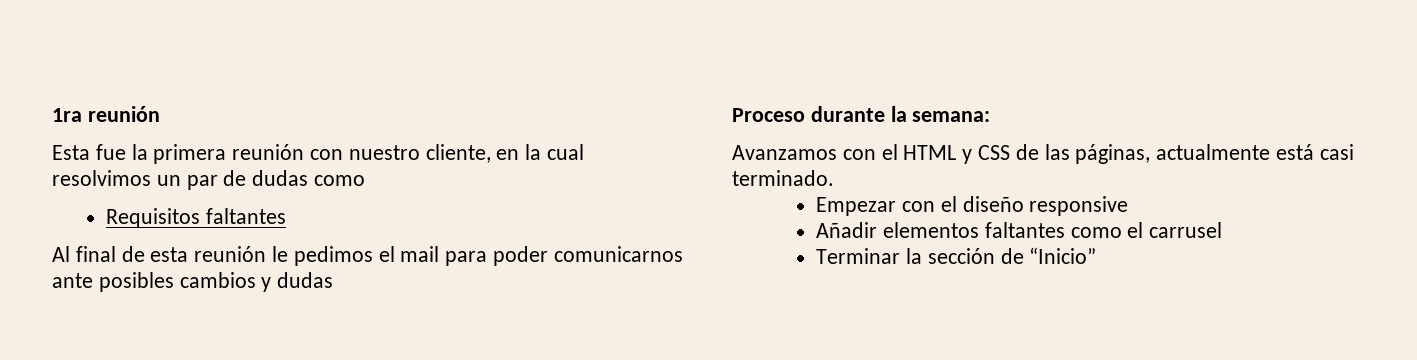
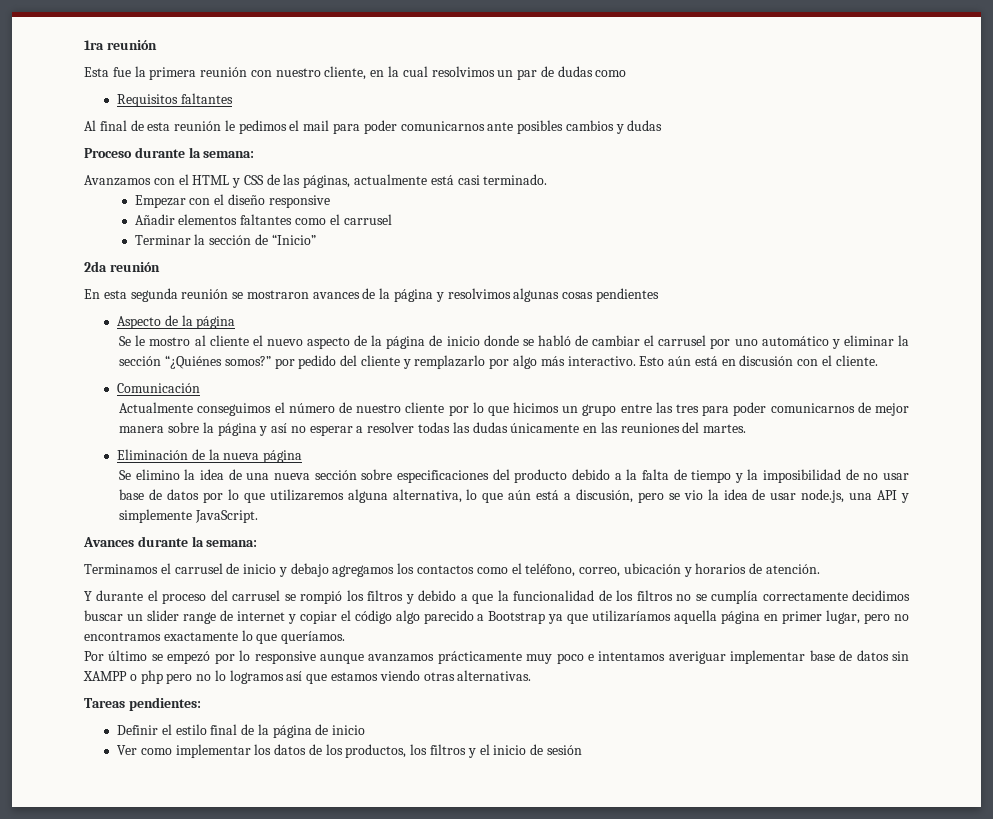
(1097, 255) none -> [84,261,160,272] [84,288,659,302] [117,315,236,329] [119,335,909,349] [119,355,878,369] [117,383,201,393] [119,402,909,416] [119,422,747,436] [117,449,303,463] [119,469,910,483] [119,489,909,503] [119,509,258,523] [83,536,258,547] [84,563,821,577] [84,590,910,604] [84,610,909,624] [84,630,346,644] [84,650,910,664] [83,670,532,684] [84,697,201,711] [117,724,366,738] [117,744,582,758] // 2da reunión // En esta segunda reunión se mostraron avances de la página y resolvimos algunas cosas pendientes // Aspecto de la página // Se le mostro al cliente el nuevo aspecto de la página de inicio donde se habló de cambiar el carrusel por uno automático y eliminar la sección “¿Quiénes somos?” por pedido del cliente y remplazarlo por algo más interactivo. Esto aún está en discusión con el cliente. // Comunicación // Actualmente conseguimos el número de nuestro cliente por lo que hicimos un grupo entre las tres para poder comunicarnos de mejor manera sobre la página y así no esperar a resolver todas las dudas únicamente en las reuniones del martes. // Eliminación de la nueva página // Se elimino la idea de una nueva sección sobre especificaciones del producto debido a la falta de tiempo y la imposibilidad de no usar base de datos por lo que utilizaremos alguna alternativa, lo que aún está a discusión, pero se vio la idea de usar node.js, una API y simplemente JavaScript. // Avances durante la semana: // Terminamos el carrusel de inicio y debajo agregamos los contactos como el teléfono, correo, ubicación y horarios de atención. // Y durante el proceso del carrusel se rompió los filtros y debido a que la funcionalidad de los filtros no se cumplía correctamente decidimos buscar un slider range de internet y copiar el código algo parecido a Bootstrap ya que utilizaríamos aquella página en primer lugar, pero no encontramos exactamente lo que queríamos. // Por último se empezó por lo responsive aunque avanzamos prácticamente muy poco e intentamos averiguar implementar base de datos sin XAMPP o php pero no lo logramos así que estamos viendo otras alternativas. // Tareas pendientes: // Definir el estilo final de la página de inicio // Ver como implementar los datos de los productos, los filtros y el inicio de sesión

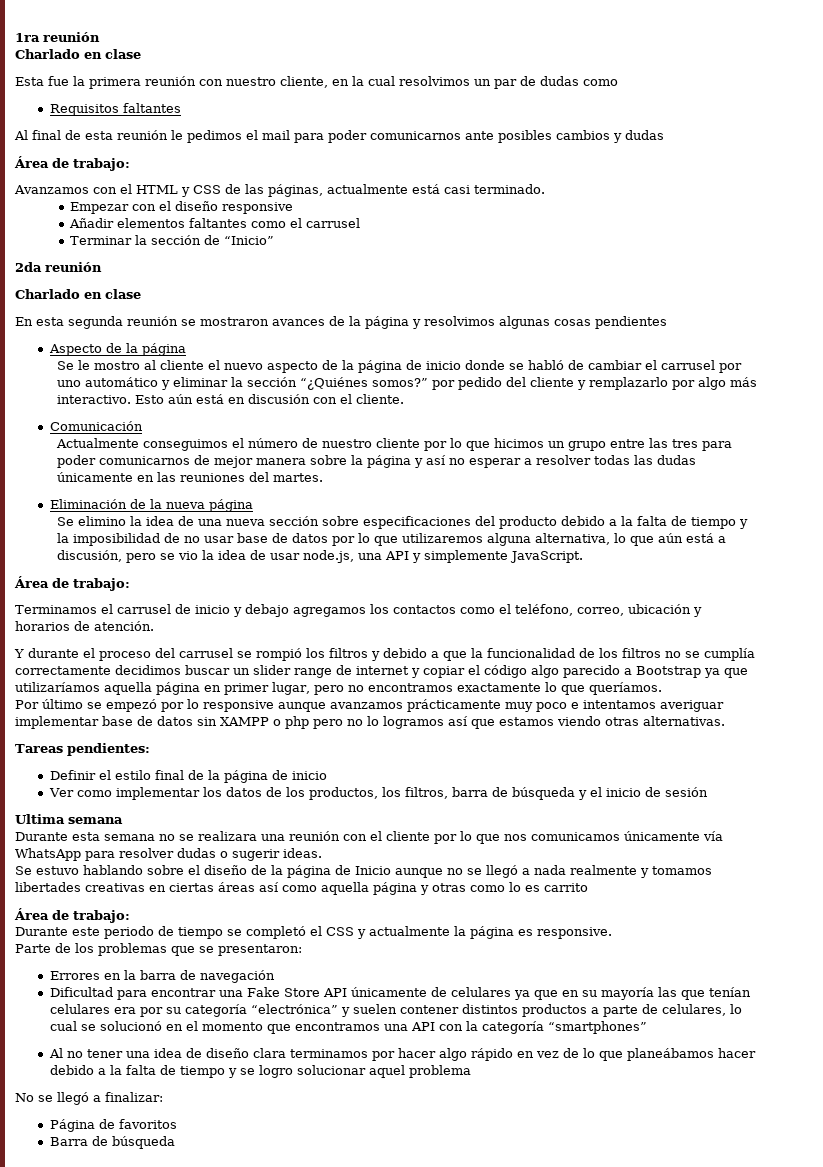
(157, 45) none -> [15,49,141,59] // Charlado en clase
[84,147,255,158] Proceso durante la semana: -> [14,156,130,171] Área de trabajo:
(160, 267) none -> [15,289,141,299] // Charlado en clase
[83,536,258,547] Avances durante la semana: -> [14,576,130,591] Área de trabajo:
[430,744,467,755] filtros -> [404,787,575,800] filtros, barra de búsqueda
(582, 750) none -> [15,814,123,824] [15,831,723,844] [15,848,322,861] [15,865,712,878] [15,882,588,895] [14,908,130,923] [15,926,612,939] [15,943,302,956] [49,970,275,983] [49,987,751,1000] [49,1004,742,1017] [49,1021,647,1034] [48,1048,756,1061] [49,1065,471,1078] [15,1092,163,1105] [49,1119,177,1132] [49,1136,175,1149] // Ultima semana // Durante esta semana no se realizara una reunión con el cliente por lo que nos comunicamos únicamente vía WhatsApp para resolver dudas o sugerir ideas. // Se estuvo hablando sobre el diseño de la página de Inicio aunque no se llegó a nada realmente y tomamos libertades creativas en ciertas áreas así como aquella página y otras como lo es carrito // Área de trabajo: // Durante este periodo de tiempo se completó el CSS y actualmente la página es responsive. // Parte de los problemas que se presentaron: // Errores en la barra de navegación // Dificultad para encontrar una Fake Store API únicamente de celulares ya que en su mayoría las que tenían celulares era por su categoría “electrónica” y suelen contener distintos productos a parte de celulares, lo cual se solucionó en el momento que encontramos una API con la categoría “smartphones” // Al no tener una idea de diseño clara terminamos por hacer algo rápido en vez de lo que planeábamos hacer debido a la falta de tiempo y se logro solucionar aquel problema // No se llegó a finalizar: // Página de favoritos // Barra de búsqueda

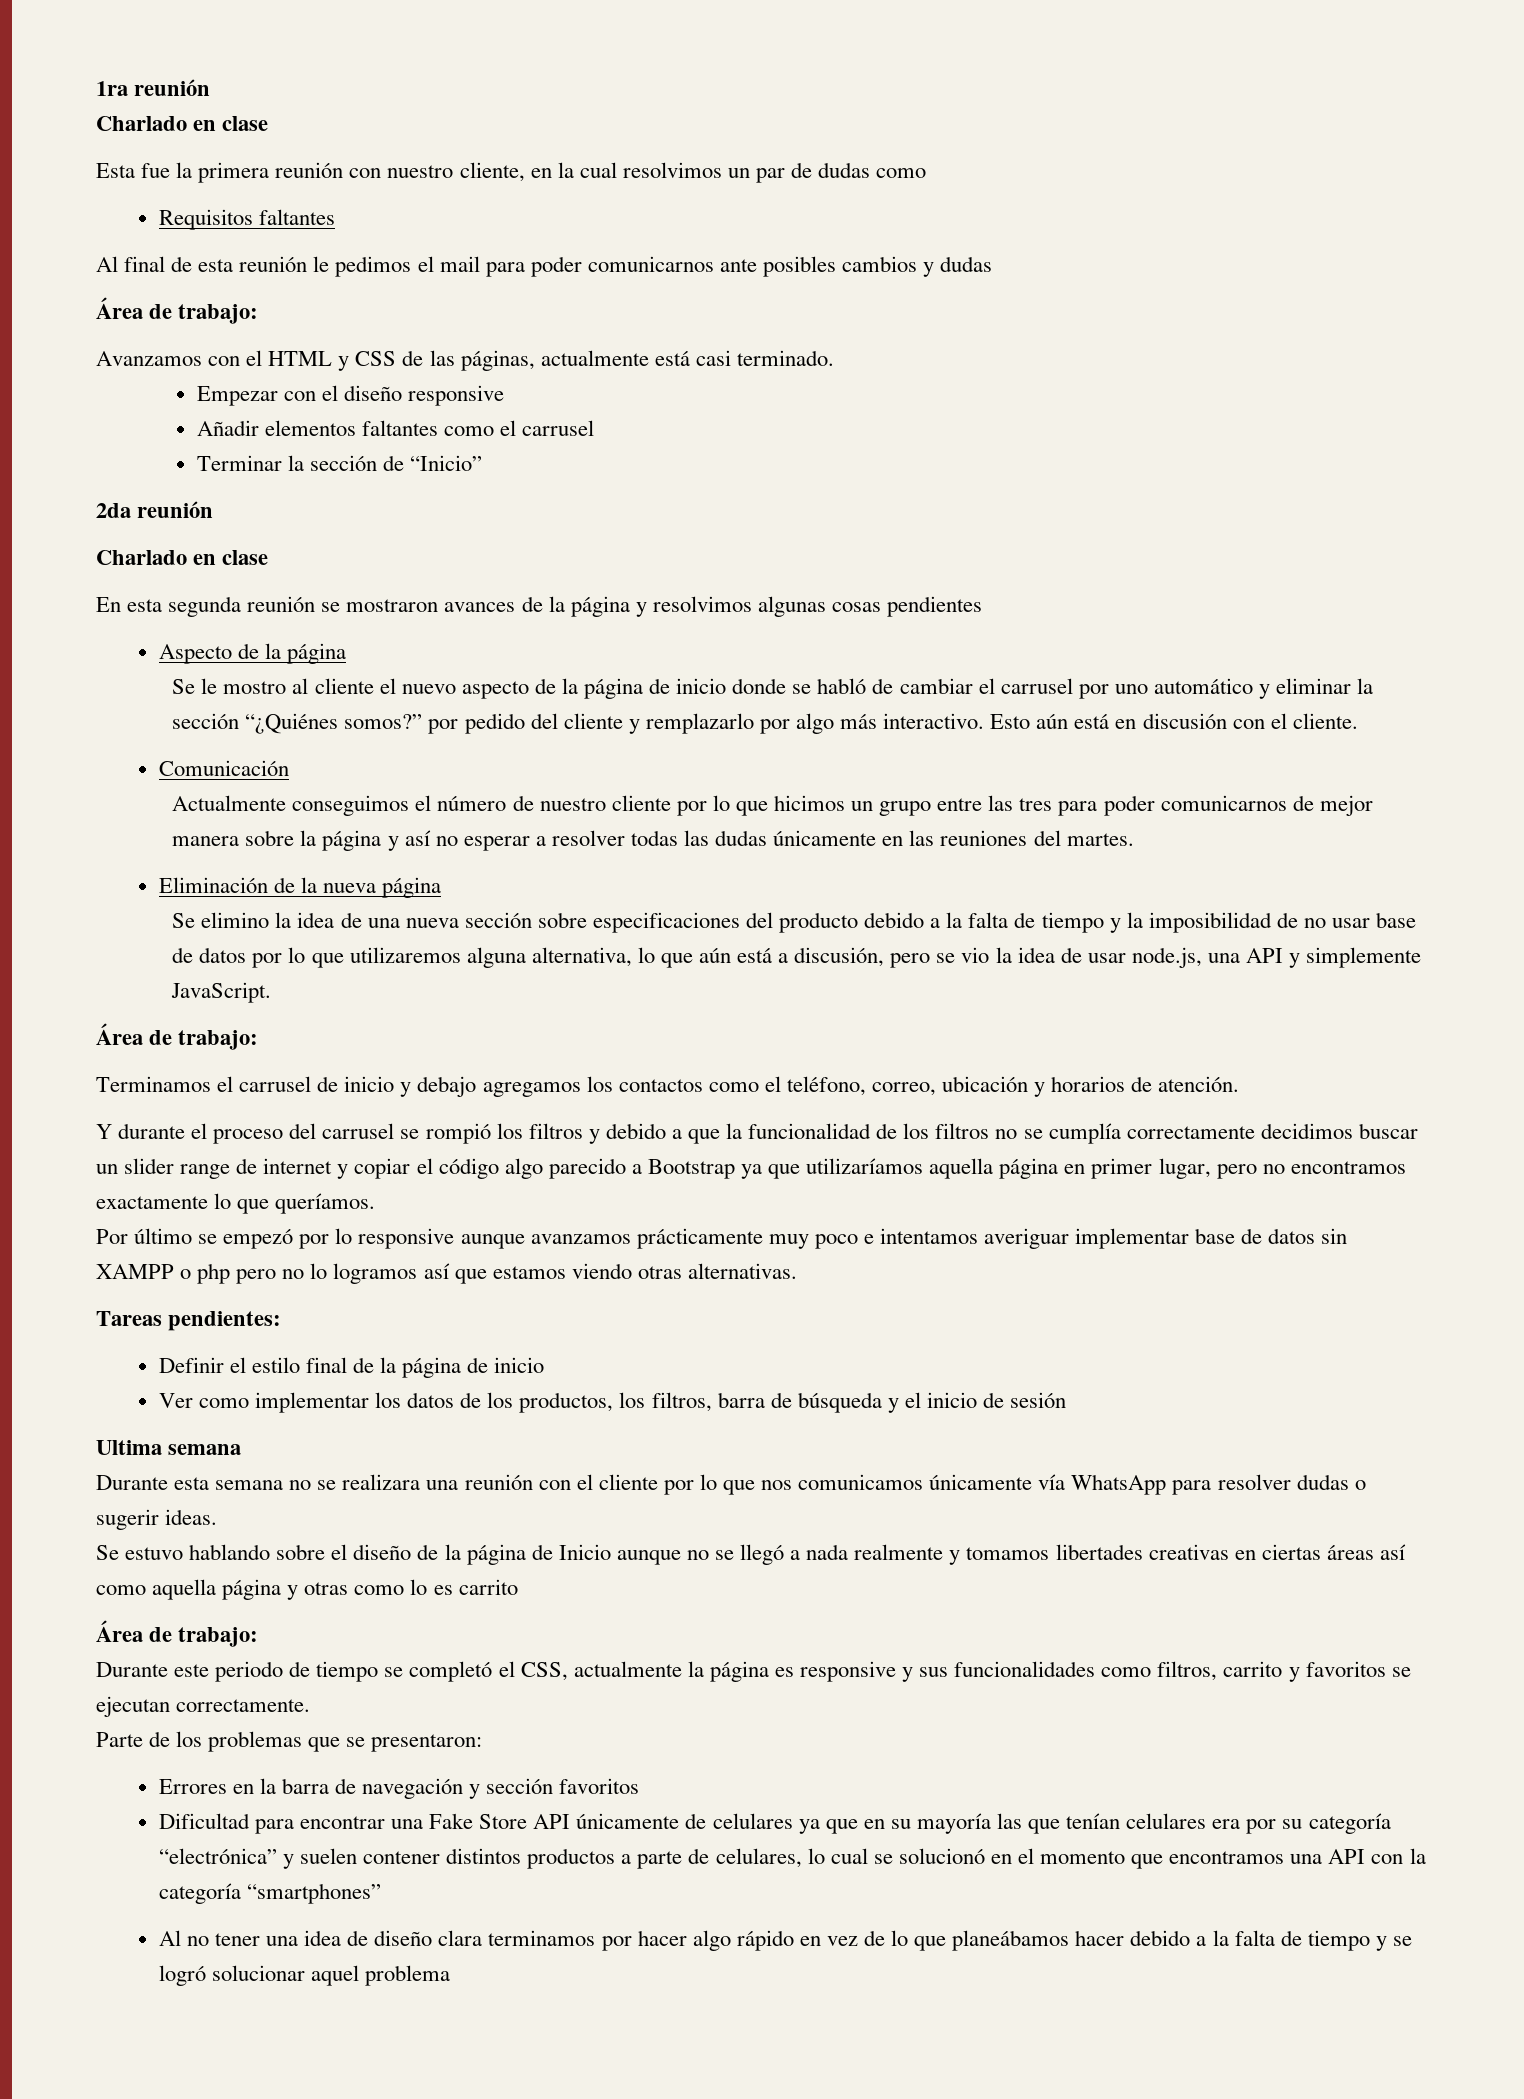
[326,927,366,939] CSS y -> [520,1662,568,1681] CSS,
[537,927,612,939] responsive. -> [799,1661,1411,1682] [96,1696,311,1717] responsive y sus funcionalidades como filtros, carrito y favoritos se ejecutan correctamente.
(275, 976) none -> [469,1778,640,1799] y sección favoritos
[258,1065,293,1078] logro -> [158,1965,206,1986] logró
[15,1092,163,1105] [49,1119,177,1132] [49,1136,175,1149] // No se llegó a finalizar: // Página de favoritos // Barra de búsqueda -> (451, 1975) none

